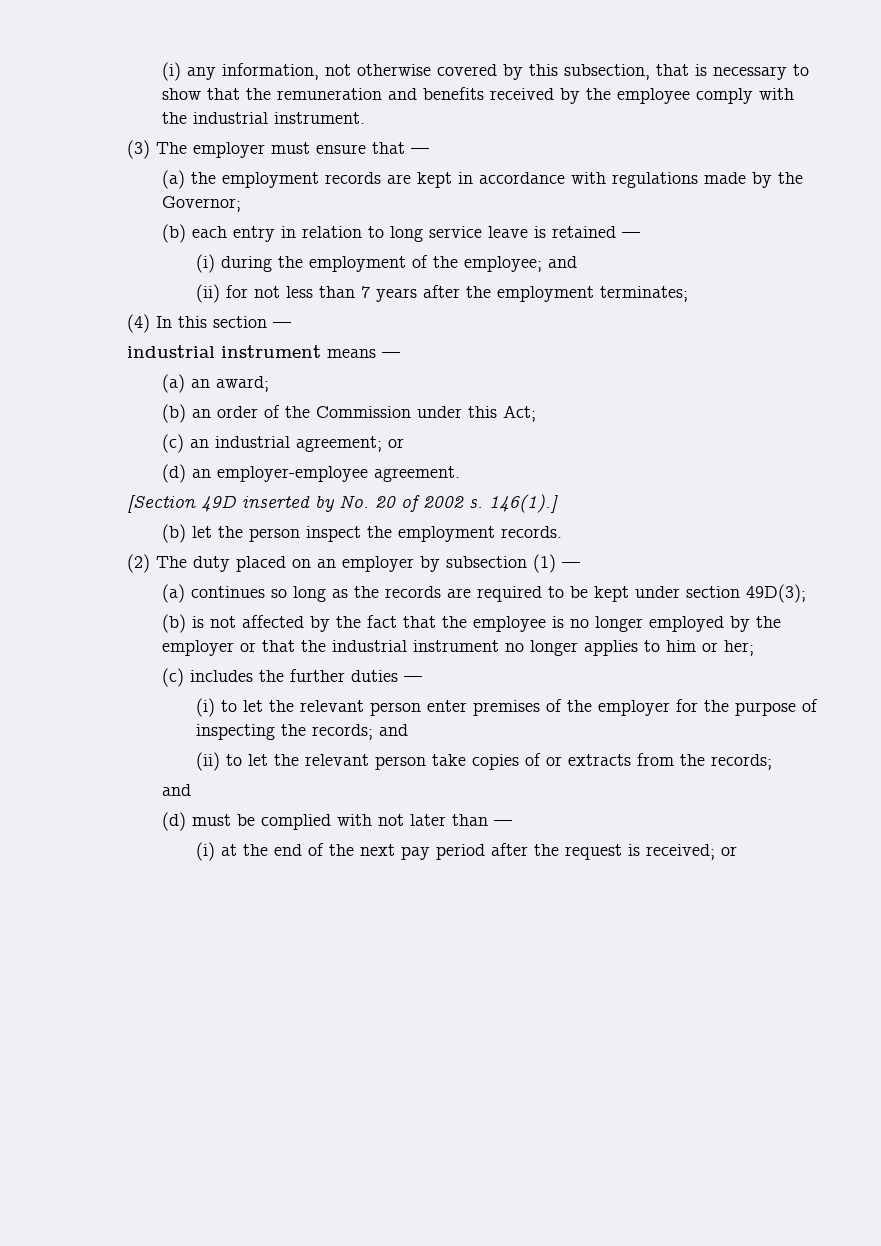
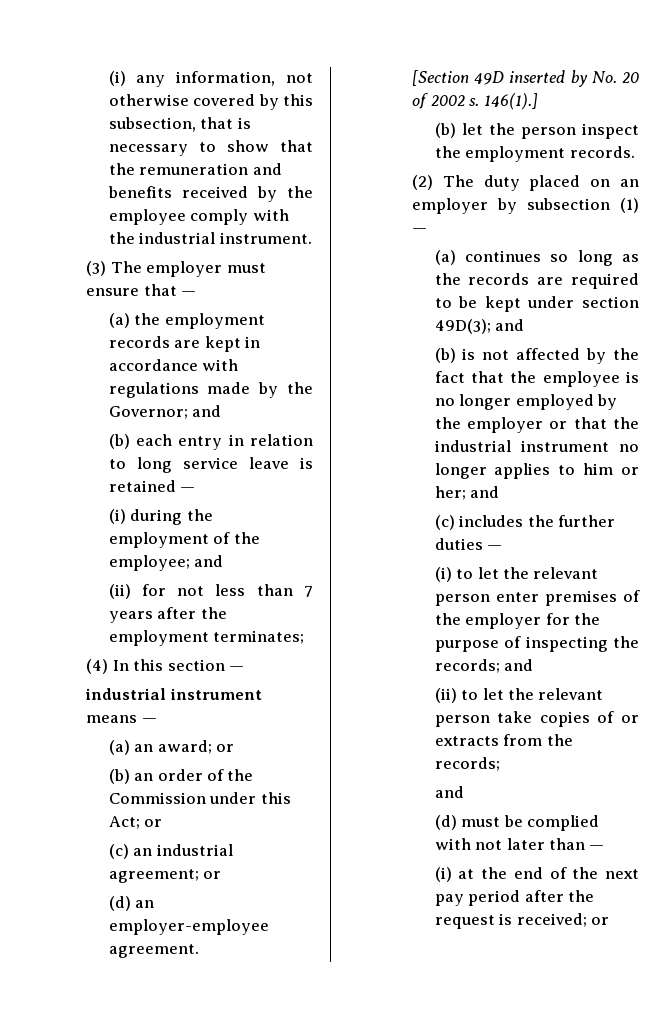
(241, 204) none -> [192,405,222,417] and
(269, 384) none -> [215,744,234,752] or
(536, 413) none -> [144,819,163,827] or
(806, 593) none -> [495,319,525,331] and
(754, 648) none -> [470,486,500,498] and

